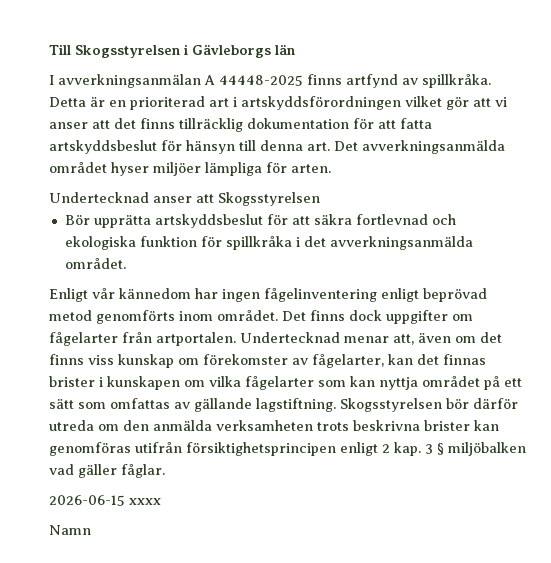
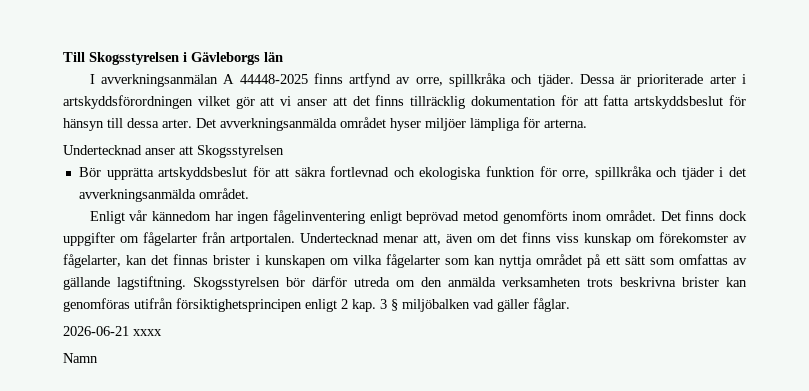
[422,74,491,88] [49,96,229,110] spillkråka. Detta är en prioriterad art -> [415,73,736,87] orre, spillkråka och tjäder. Dessa är prioriterade arter
[260,140,330,151] denna art. -> [127,118,192,128] dessa arter.
[291,164,331,173] arten. -> [544,119,587,128] arterna.
[225,236,292,250] spillkråka -> [562,166,714,180] orre, spillkråka och tjäder
[49,495,125,506] 2026-06-15 -> [63,326,129,336] 2026-06-21

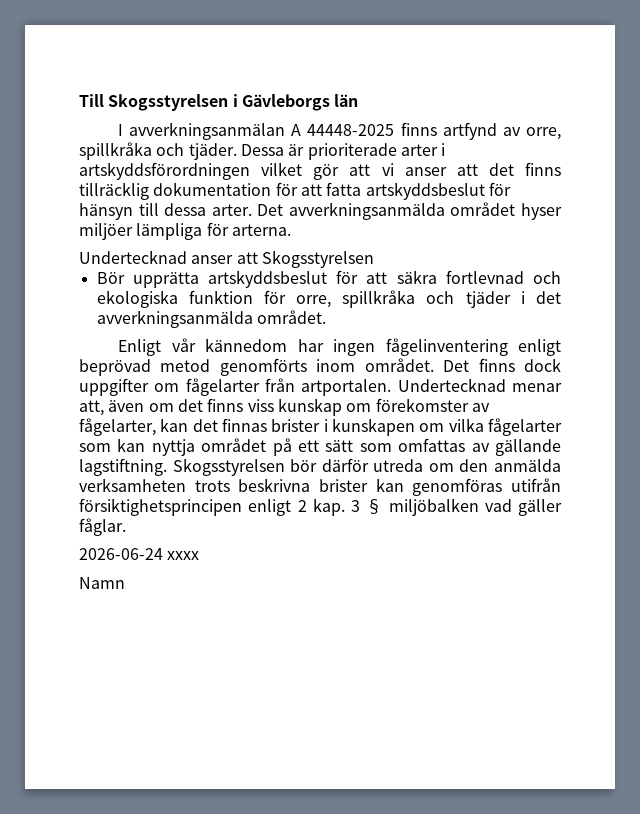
[63,326,129,336] 2026-06-21 -> [79,548,163,560] 2026-06-24

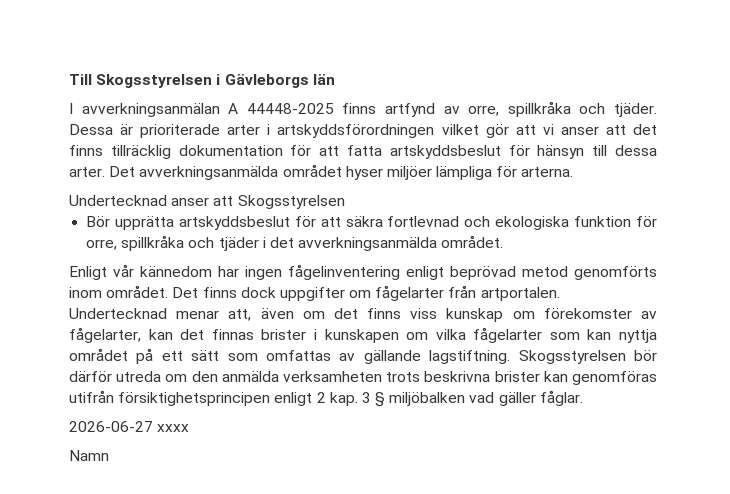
[79,548,163,560] 2026-06-24 -> [69,421,153,432] 2026-06-27

